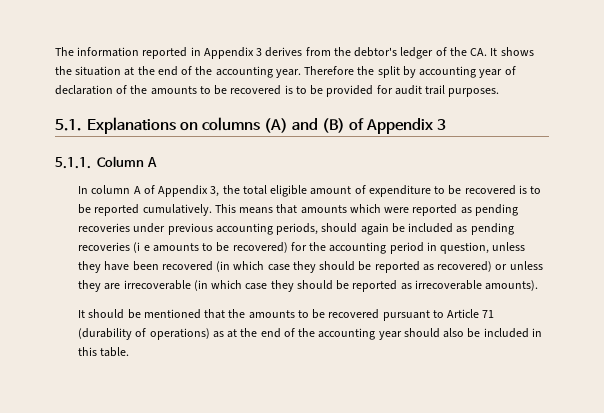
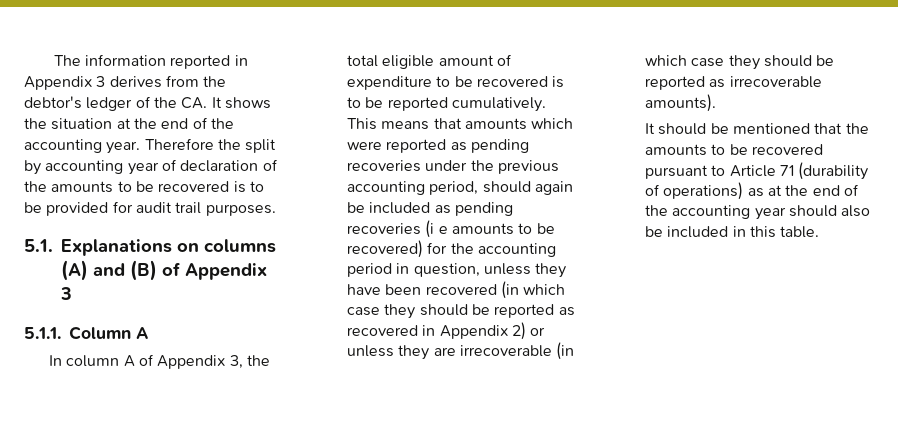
(166, 228) none -> [470,160,494,171] the
[276,223,319,235] periods, -> [429,181,479,195] period,
[437,261,493,272] recovered) -> [347,322,527,340] recovered in Appendix 2)

